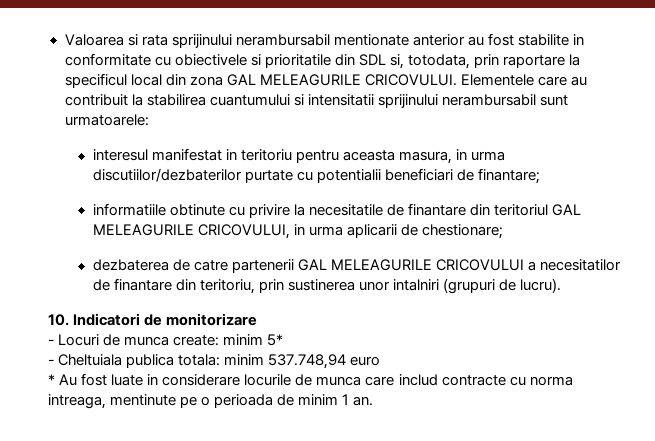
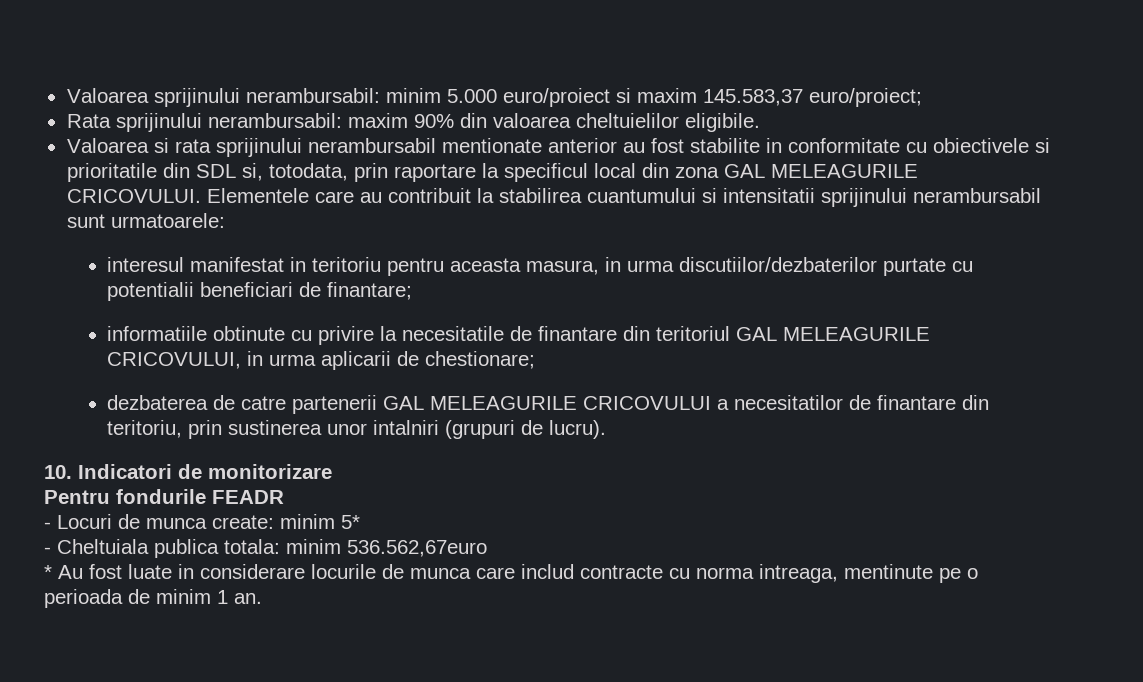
[64,34,124,46] Valoarea -> [66,88,922,107] [66,113,760,132] [66,138,149,153] Valoarea sprijinului nerambursabil: minim 5.000 euro/proiect si maxim 145.583,37 euro/proiect; // Rata sprijinului nerambursabil: maxim 90% din valoarea cheltuielilor eligibile. // Valoarea
(258, 319) none -> [44,489,284,504] // Pentru fondurile FEADR
[268,354,381,369] 537.748,94 euro -> [347,540,487,557] 536.562,67euro

